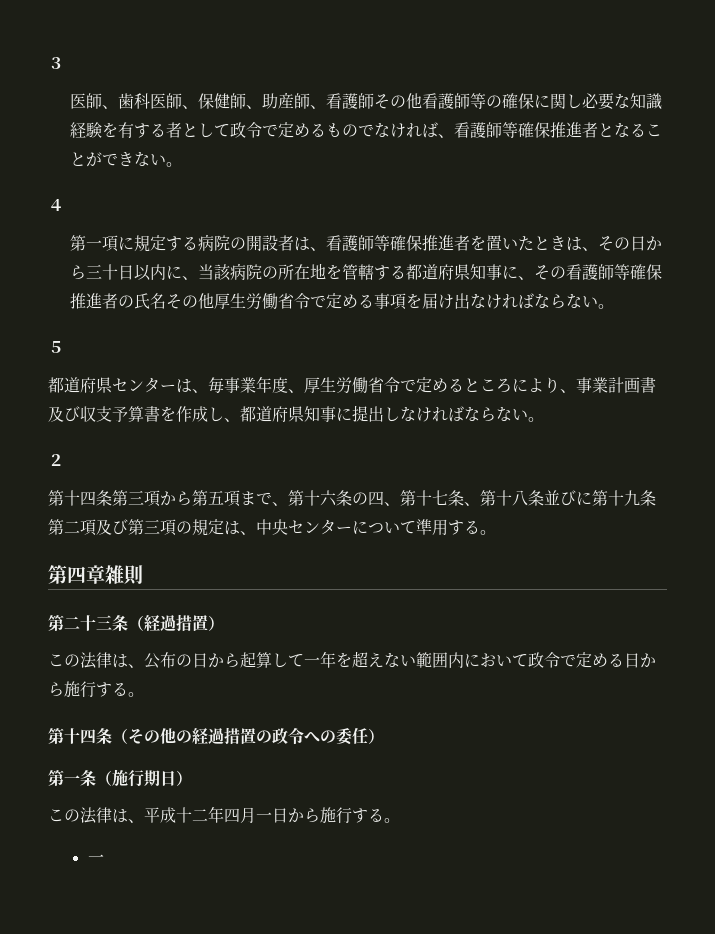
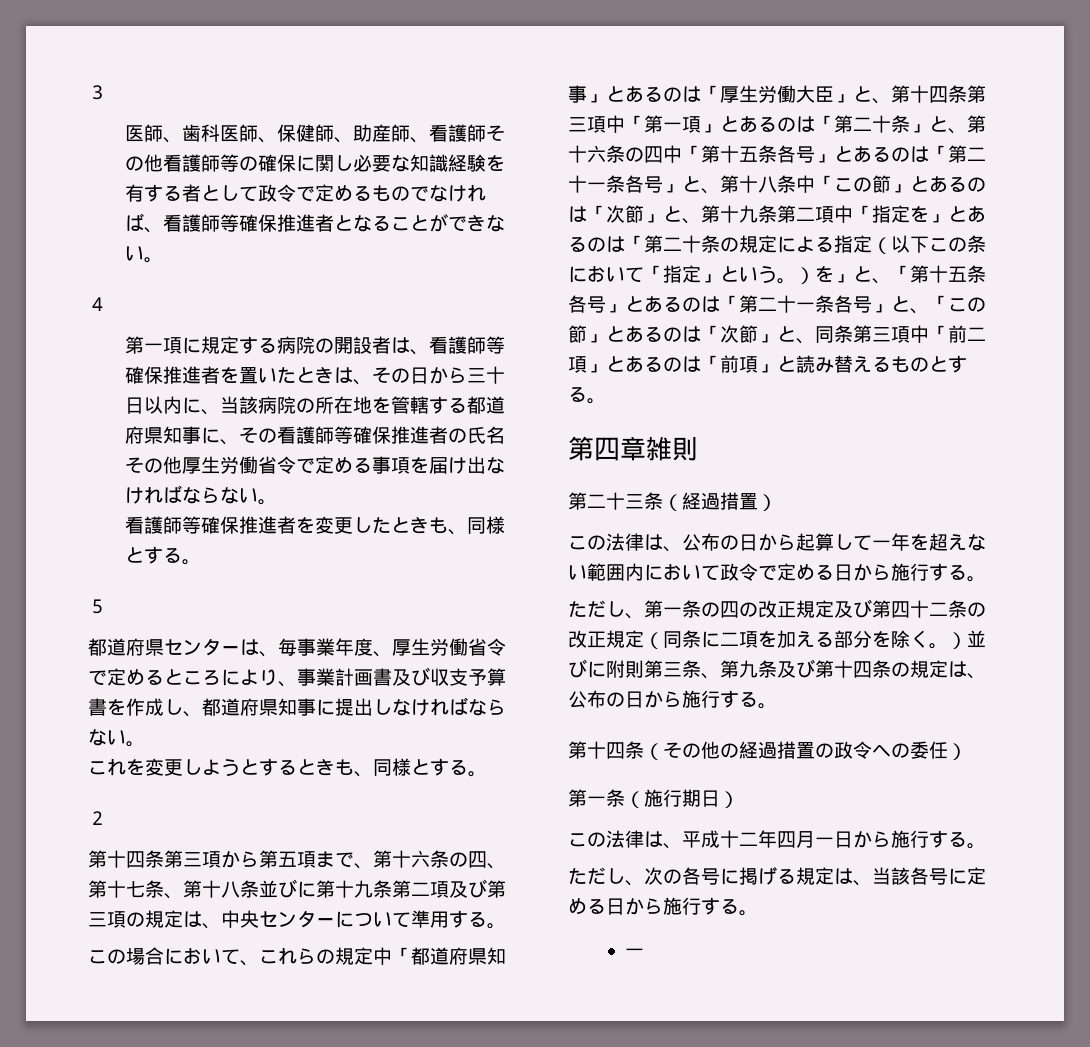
(615, 306) none -> [124,516,505,535] [124,546,201,565] // 看護師等確保推進者を変更したときも、同様とする。
(544, 419) none -> [88,758,487,777] // これを変更しようとするときも、同様とする。
(496, 532) none -> [88,947,506,966] [568,85,986,104] [568,115,986,134] [568,145,986,163] [568,175,986,194] [568,205,986,224] [568,235,986,254] [568,265,986,284] [568,295,986,314] [568,325,986,344] [568,355,967,373] [568,386,606,404] // この場合において、これらの規定中「都道府県知事」とあるのは「厚生労働大臣」と、第十四条第三項中「第一項」とあるのは「第二十条」と、第十六条の四中「第十五条各号」とあるのは「第二十一条各号」と、第十八条中「この節」とあるのは「次節」と、第十九条第二項中「指定を」とあるのは「第二十条の規定による指定（以下この条において「指定」という。）を」と、「第十五条各号」とあるのは「第二十一条各号」と、「この節」とあるのは「次節」と、同条第三項中「前二項」とあるのは「前項」と読み替えるものとする。
(144, 694) none -> [568,599,986,619] [568,630,986,649] [568,659,986,679] [568,690,777,709] // ただし、第一条の四の改正規定及び第四十二条の改正規定（同条に二項を加える部分を除く。）並びに附則第三条、第九条及び第十四条の規定は、公布の日から施行する。
(400, 820) none -> [568,867,986,886] [568,897,758,916] // ただし、次の各号に掲げる規定は、当該各号に定める日から施行する。

